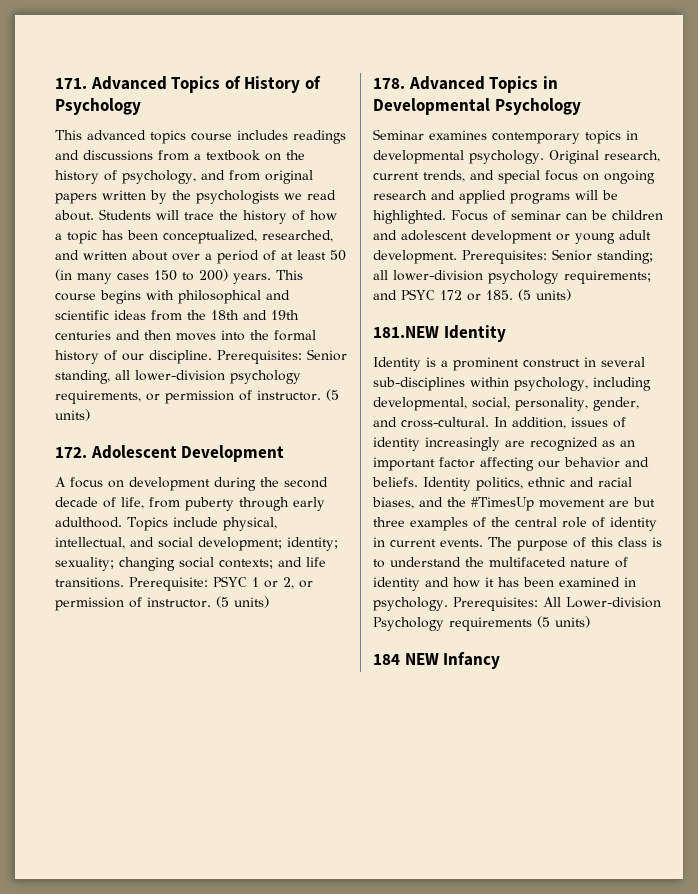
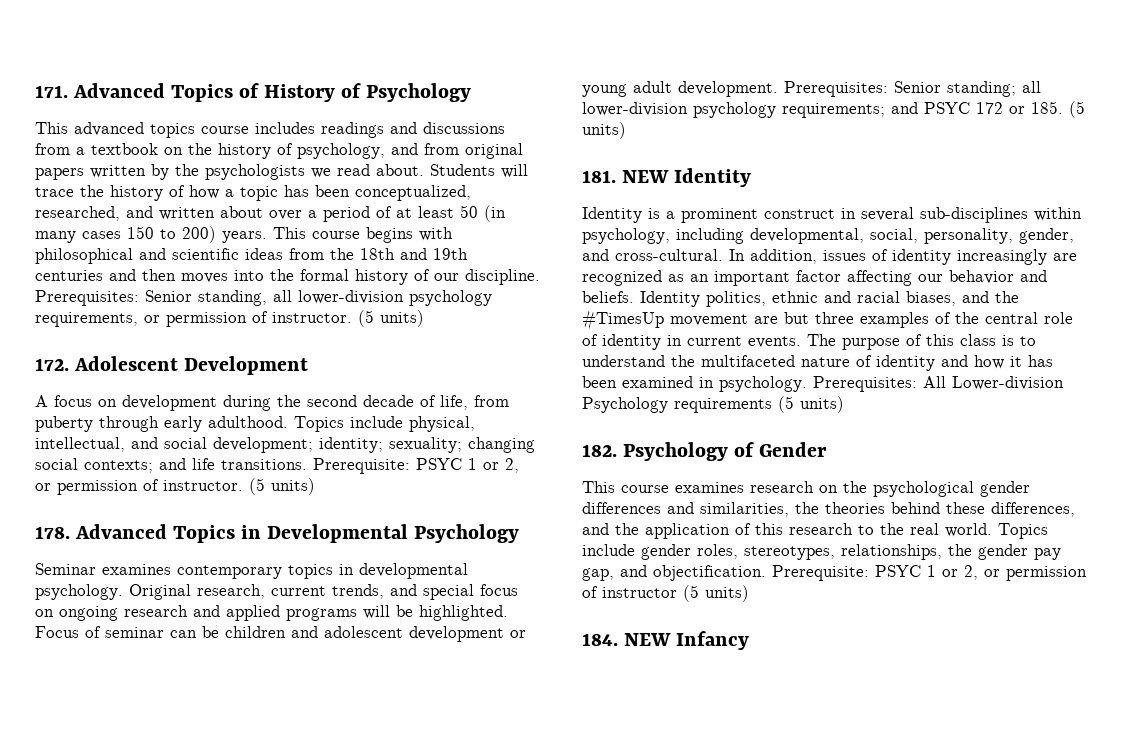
[373,326,439,338] 181.NEW -> [582,170,670,183] 181. NEW
[373,654,400,665] 184 -> [582,442,828,461] [582,481,1030,497] [582,502,1075,517] [582,523,1048,539] [582,544,1061,560] [582,565,1087,581] [582,585,749,602] [582,633,618,646] 182. Psychology of Gender // This course examines research on the psychological gender differences and similarities, the theories behind these differences, and the application of this research to the real world. Topics include gender roles, stereotypes, relationships, the gender pay gap, and objectification. Prerequisite: PSYC 1 or 2, or permission of instructor (5 units) // 184.

